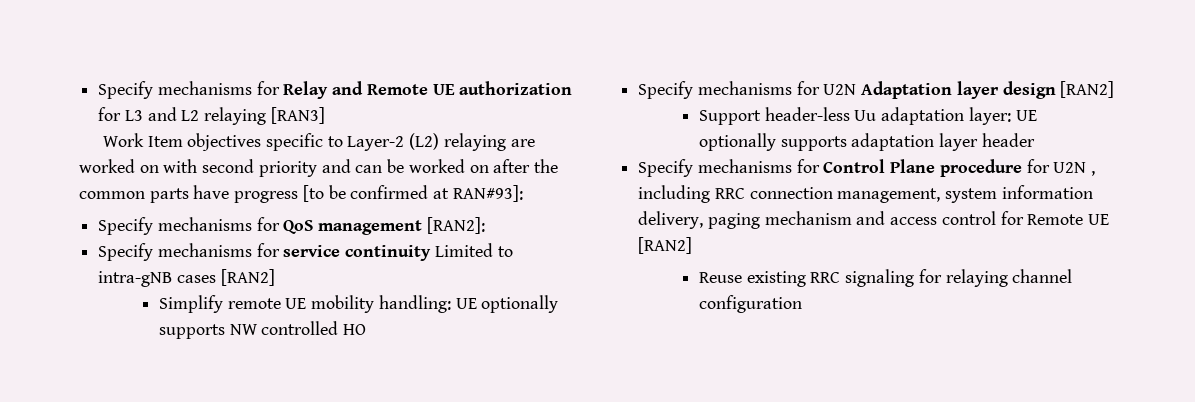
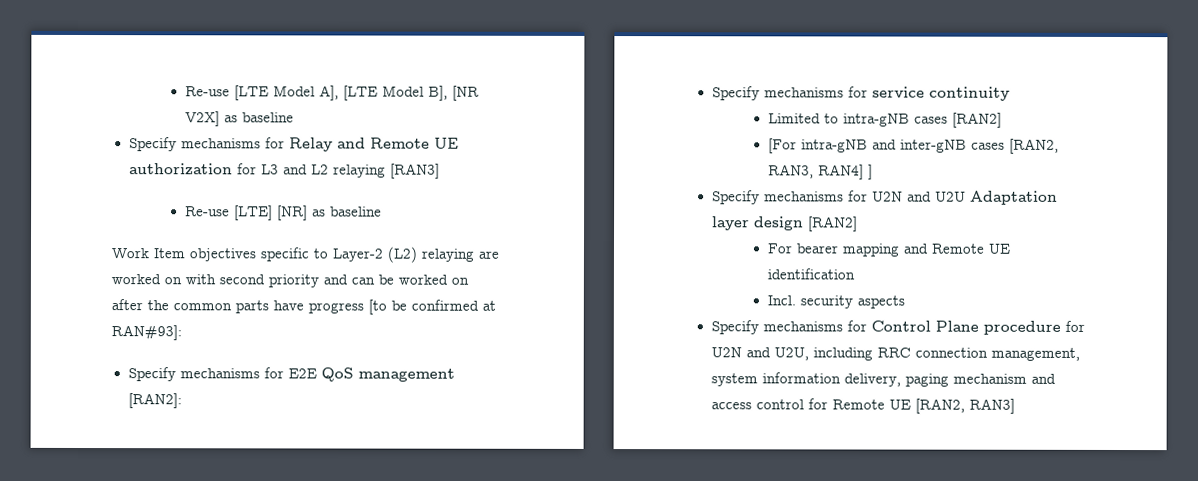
(98, 90) none -> [184,85,479,101] [184,111,294,127] Re-use [LTE Model A], [LTE Model B], [NR V2X] as baseline //
(325, 115) none -> [184,205,382,221] // Re-use [LTE] [NR] as baseline
(280, 224) none -> [287,368,317,379] E2E
(432, 253) none -> (1010, 93) //
[158,295,559,313] [158,321,367,339] Simplify remote UE mobility handling: UE optionally supports NW controlled HO -> [767,138,1059,154] [767,164,873,180] [For intra-gNB and inter-gNB cases [RAN2, RAN3, RAN4] ]
(857, 89) none -> [906,191,966,202] and U2U
[698,107,1037,125] [698,133,1035,151] Support header-less Uu adaptation layer: UE optionally supports adaptation layer header -> [766,243,1010,257] [766,268,855,280] [766,295,905,309] For bearer mapping and Remote UE identification // Incl. security aspects
[1091,170,1096,176] , -> [745,347,809,361] and U2U,
[638,237,693,254] [698,269,1073,287] [698,295,802,313] [RAN2] // Reuse existing RRC signaling for relaying channel configuration -> [914,398,1015,414] [RAN2, RAN3]

